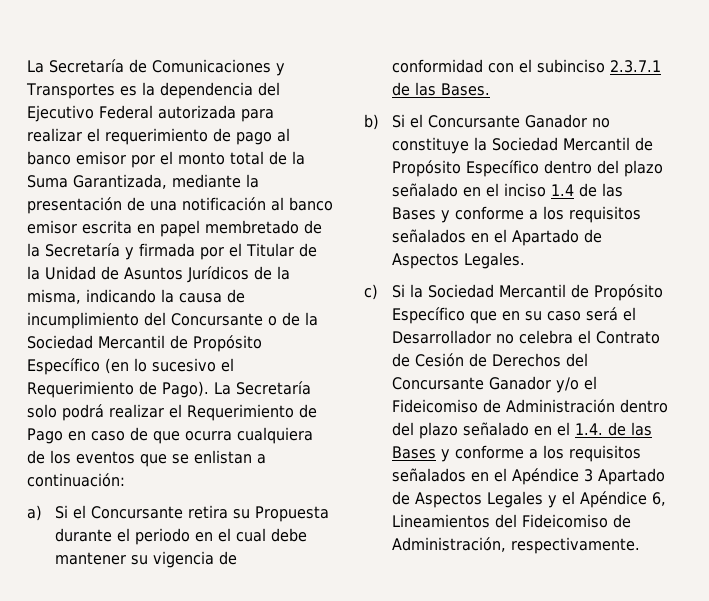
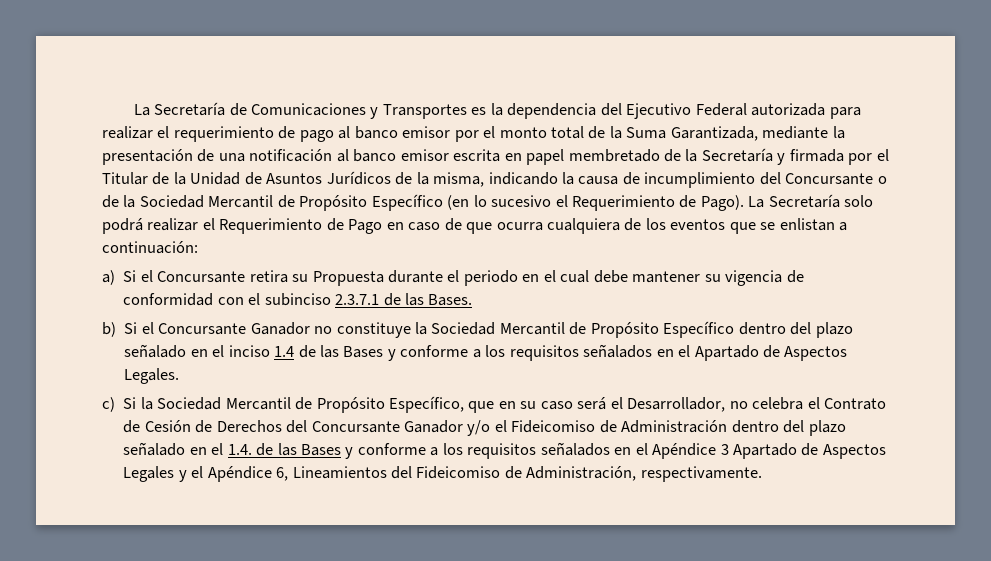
[392,307,466,324] Específico -> [388,396,464,413] Específico,
[392,330,492,344] Desarrollador -> [627,397,726,412] Desarrollador,

